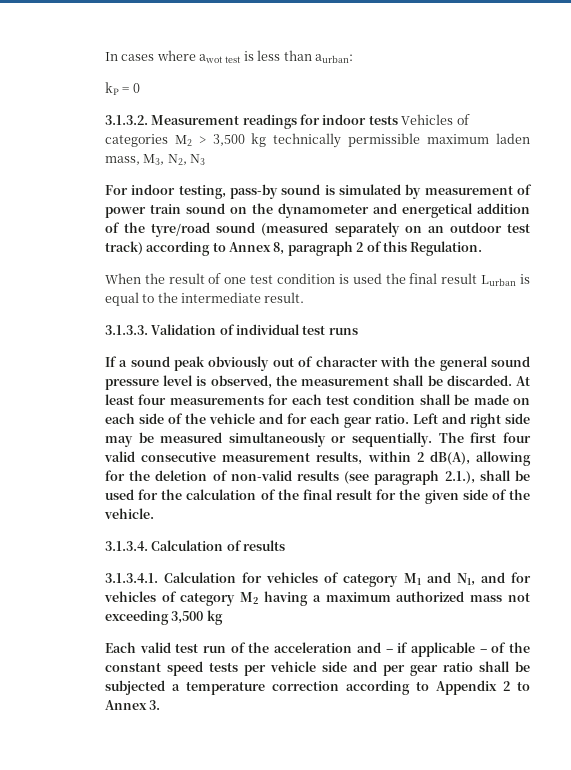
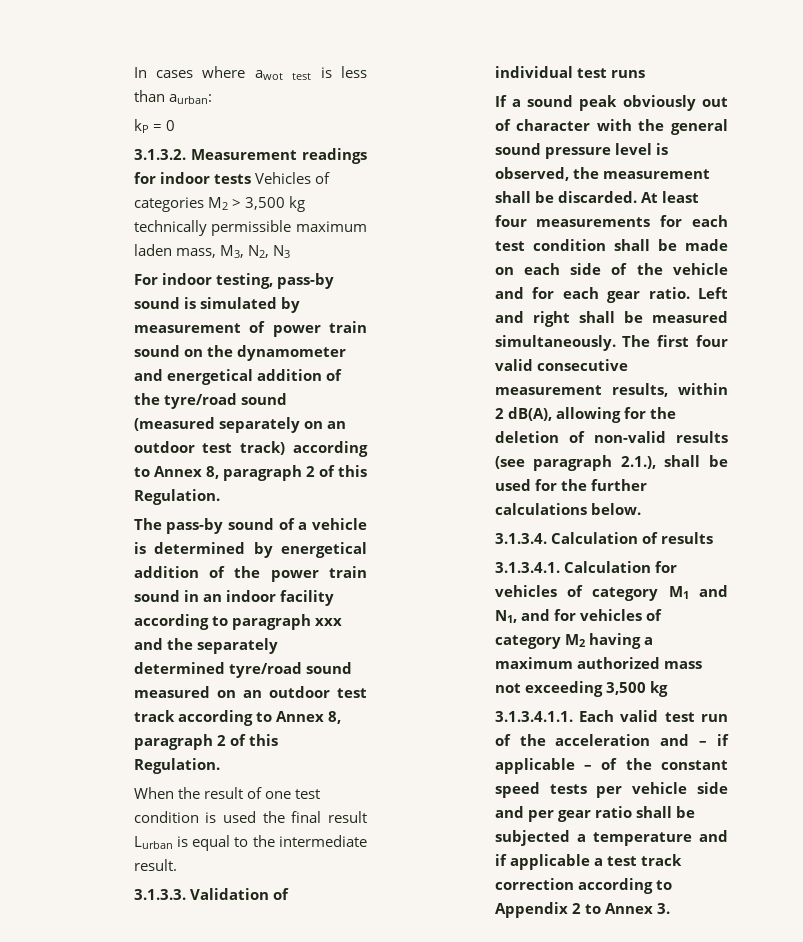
(483, 248) none -> [133,518,367,534] [133,542,367,558] [133,566,367,582] [133,590,334,606] [133,614,342,630] [133,638,278,654] [133,662,352,678] [133,686,367,698] [133,710,341,726] [133,734,278,750] [133,758,220,774] // The pass-by sound of a vehicle is determined by energetical addition of the power train sound in an indoor facility according to paragraph xxx and the separately determined tyre/road sound measured on an outdoor test track according to Annex 8, paragraph 2 of this Regulation.
[504,413,530,424] [104,432,433,447] side may be measured simultaneously or sequentially. -> [578,311,728,323] [494,335,616,351] shall be measured simultaneously.
[186,489,530,504] [103,508,154,519] calculation of the final result for the given side of the vehicle. -> [590,479,647,491] [494,503,641,515] further calculations below.
(223, 617) none -> [494,711,573,722] 3.1.3.4.1.1.
(265, 688) none -> [699,830,728,842] [494,854,682,870] and if applicable a test track

